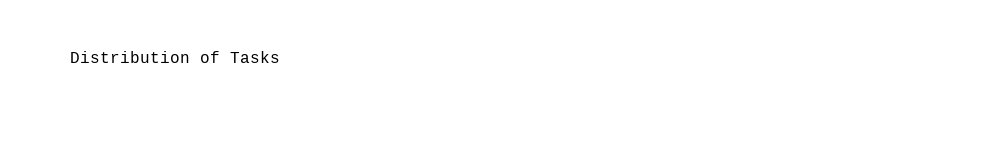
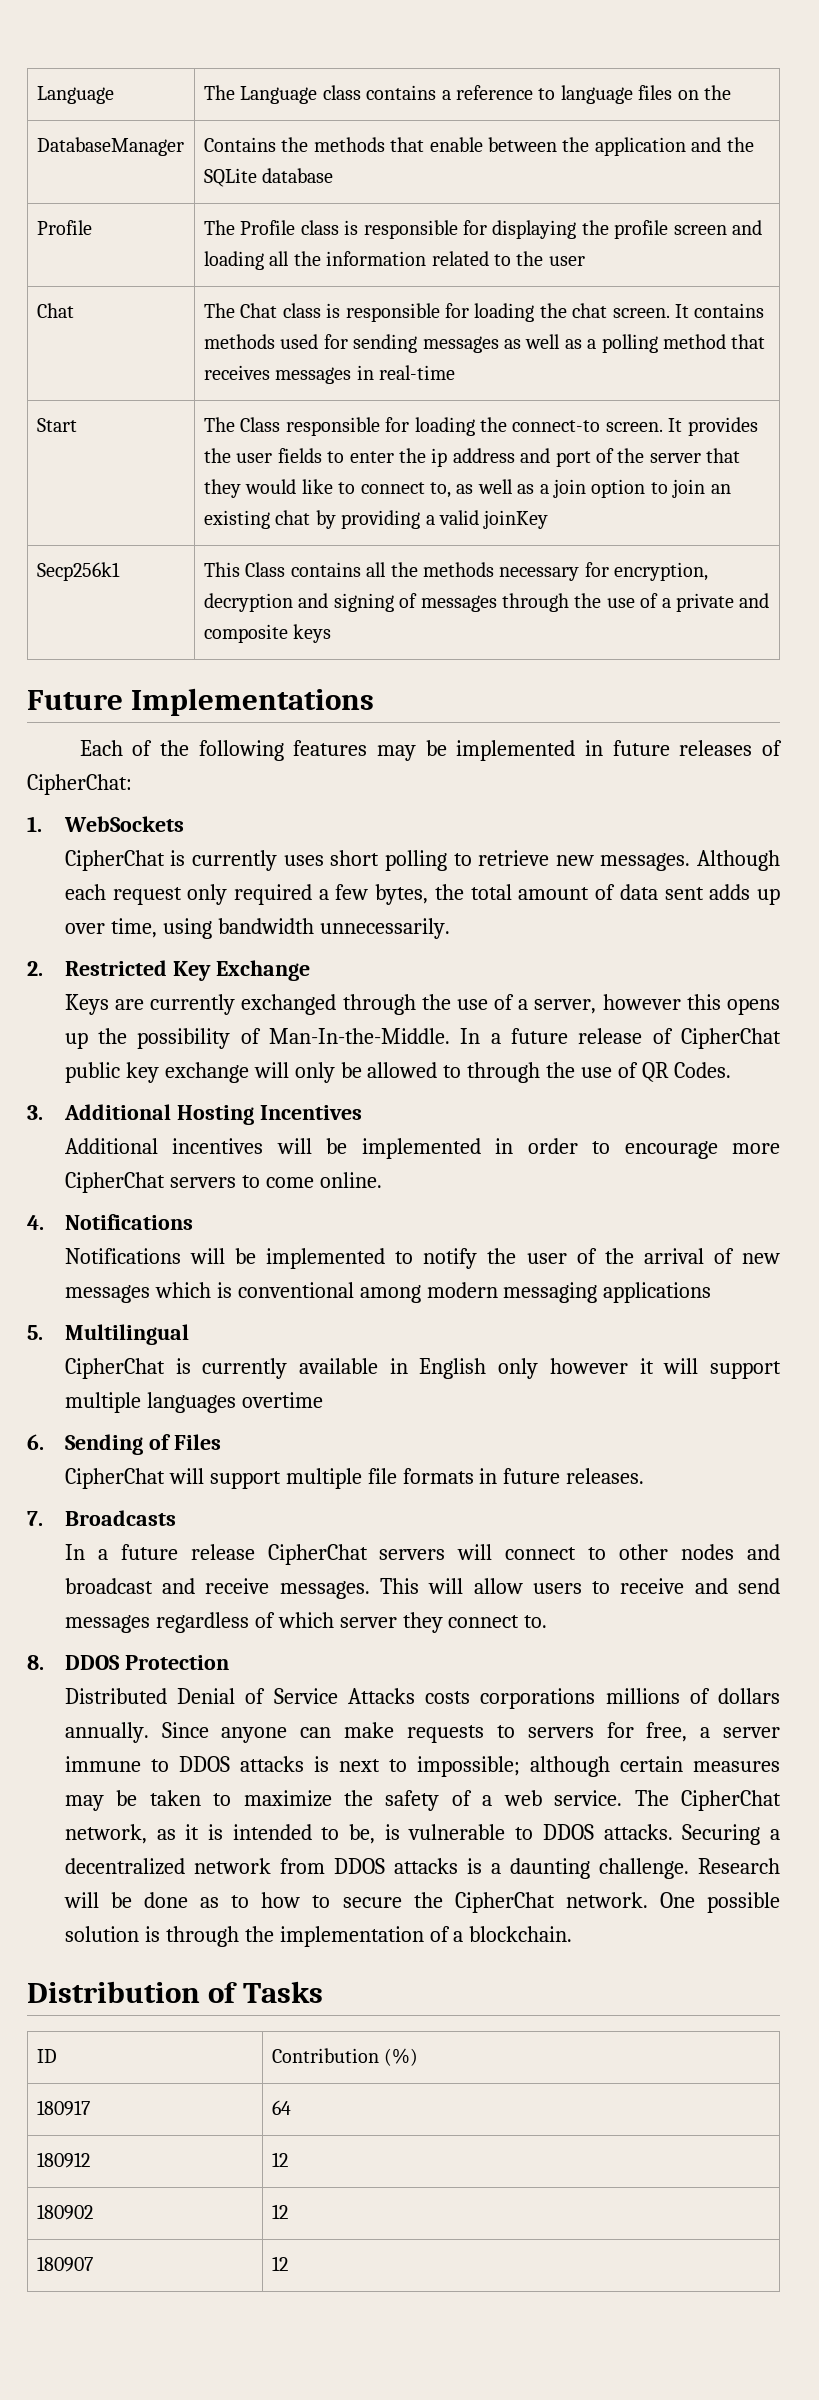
[70,51,280,63] Distribution of Tasks -> [36,86,114,104] [203,85,731,104] [36,137,184,156] [203,137,754,156] [203,168,334,187] [36,220,92,235] [203,220,762,239] [203,251,585,270] [36,303,74,318] [203,303,765,322] [203,334,766,353] [203,365,456,384] [36,418,77,432] [203,417,758,436] [203,448,741,467] [203,479,731,498] [203,510,549,529] [36,562,120,581] [203,562,709,581] [203,593,770,612] [203,624,332,643] [27,688,375,716] [79,740,783,761] [27,774,132,795] [27,816,184,832] [64,850,781,871] [64,884,781,905] [64,918,450,939] [27,960,310,981] [64,994,780,1015] [64,1028,781,1049] [64,1062,732,1083] [27,1104,362,1125] [64,1138,781,1159] [64,1172,382,1193] [27,1214,193,1230] [64,1248,780,1269] [64,1282,712,1303] [27,1324,189,1345] [64,1358,782,1379] [64,1392,323,1413] [27,1434,221,1455] [64,1468,645,1489] [27,1510,176,1526] [64,1544,780,1565] [64,1578,780,1599] [64,1612,548,1633] [27,1655,229,1670] [64,1688,780,1709] [64,1722,780,1743] [64,1756,780,1777] [64,1790,781,1811] [64,1824,781,1845] [64,1858,781,1879] [63,1892,780,1913] [64,1926,573,1947] [27,1981,323,2003] [36,2049,57,2063] [271,2048,419,2066] [36,2100,90,2116] [271,2100,291,2115] [36,2152,90,2168] [271,2152,288,2167] [36,2204,93,2220] [271,2204,288,2219] [36,2256,93,2272] [271,2256,288,2271] Language | The Language class contains a reference to language files on the // DatabaseManager | Contains the methods that enable between the application and the SQLite database // Profile | The Profile class is responsible for displaying the profile screen and loading all the information related to the user // Chat | The Chat class is responsible for loading the chat screen. It contains methods used for sending messages as well as a polling method that receives messages in real-time // Start | The Class responsible for loading the connect-to screen. It provides the user fields to enter the ip address and port of the server that they would like to connect to, as well as a join option to join an existing chat by providing a valid joinKey // Secp256k1 | This Class contains all the methods necessary for encryption, decryption and signing of messages through the use of a private and composite keys // Future Implementations // Each of the following features may be implemented in future releases of CipherChat: // 1. WebSockets // CipherChat is currently uses short polling to retrieve new messages. Although each request only required a few bytes, the total amount of data sent adds up over time, using bandwidth unnecessarily. // 2. Restricted Key Exchange // Keys are currently exchanged through the use of a server, however this opens up the possibility of Man-In-the-Middle. In a future release of CipherChat public key exchange will only be allowed to through the use of QR Codes. // 3. Additional Hosting Incentives // Additional incentives will be implemented in order to encourage more CipherChat servers to come online. // 4. Notifications // Notifications will be implemented to notify the user of the arrival of new messages which is conventional among modern messaging applications // 5. Multilingual // CipherChat is currently available in English only however it will support multiple languages overtime // 6. Sending of Files // CipherChat will support multiple file formats in future releases. // 7. Broadcasts // In a future release CipherChat servers will connect to other nodes and broadcast and receive messages. This will allow users to receive and send messages regardless of which server they connect to. // 8. DDOS Protection // Distributed Denial of Service Attacks costs corporations millions of dollars annually. Since anyone can make requests to servers for free, a server immune to DDOS attacks is next to impossible; although certain measures may be taken to maximize the safety of a web service. The CipherChat network, as it is intended to be, is vulnerable to DDOS attacks. Securing a decentralized network from DDOS attacks is a daunting challenge. Research will be done as to how to secure the CipherChat network. One possible solution is through the implementation of a blockchain. // Distribution of Tasks // ID | Contribution (%) // 180917 | 64 // 180912 | 12 // 180902 | 12 // 180907 | 12

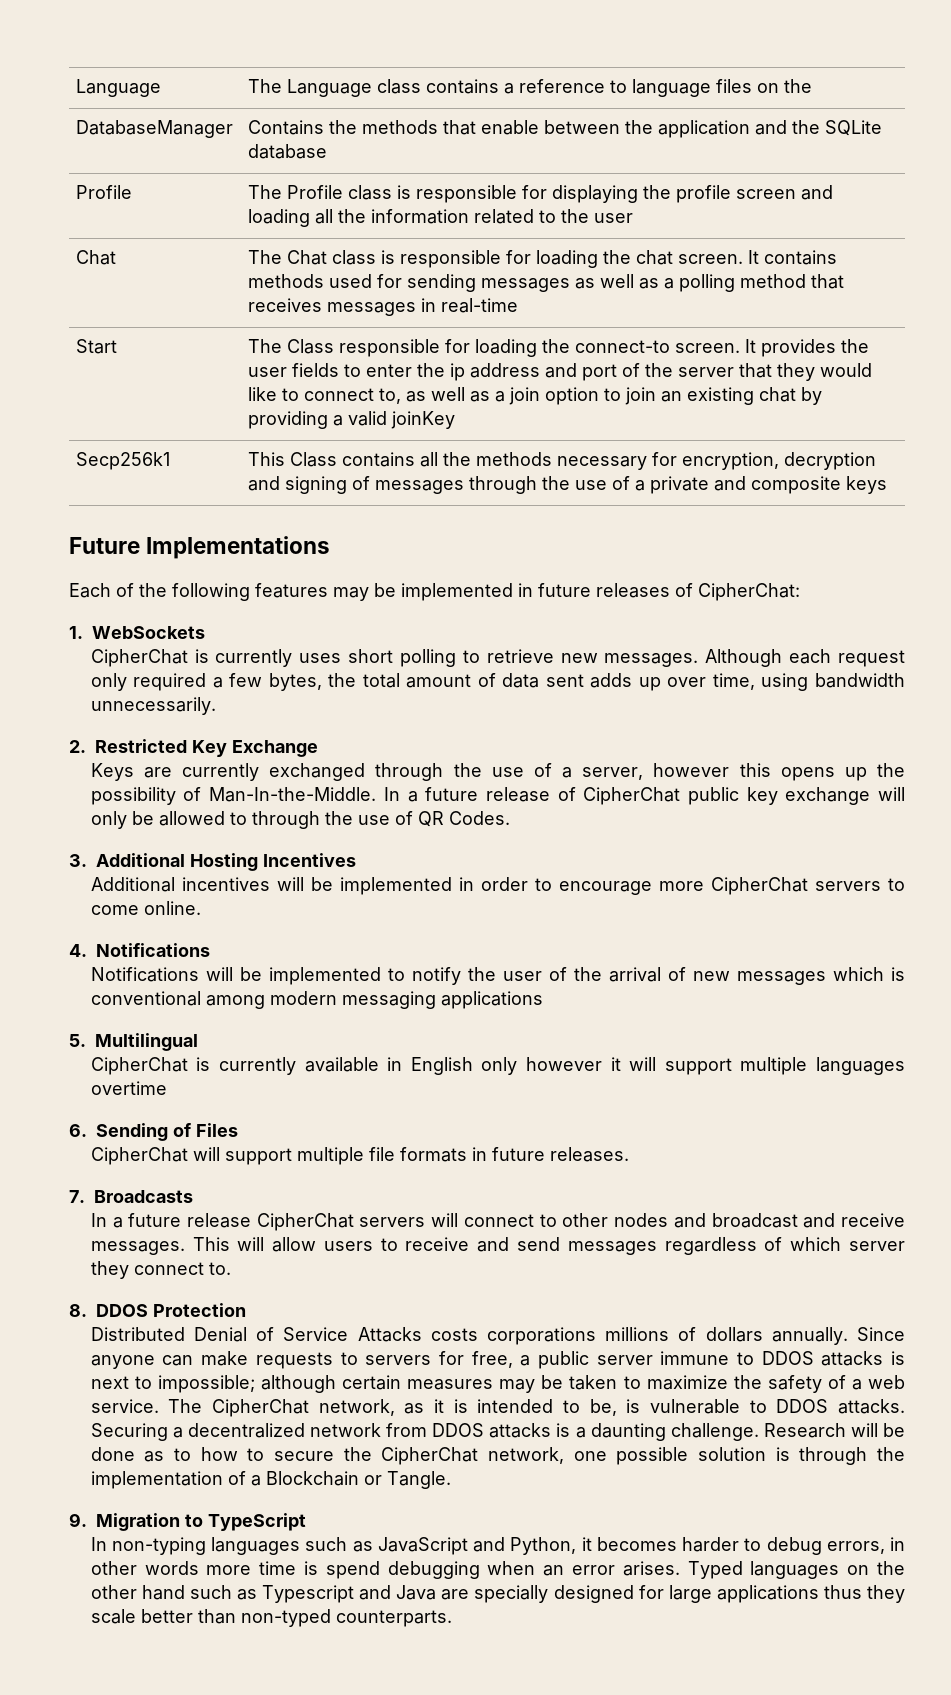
(711, 1732) none -> [537,1351,589,1369] public
[565,1892,695,1908] network. One -> [488,1447,607,1464] network, one
[469,1926,573,1942] [27,1981,323,2003] [36,2049,57,2063] [271,2048,419,2066] [36,2100,90,2116] [271,2100,291,2115] [36,2152,90,2168] [271,2152,288,2167] [36,2204,93,2220] [271,2204,288,2219] [36,2256,93,2272] [271,2256,288,2271] blockchain. // Distribution of Tasks // ID | Contribution (%) // 180917 | 64 // 180912 | 12 // 180902 | 12 // 180907 | 12 -> [265,1471,451,1489] [69,1513,306,1531] [90,1537,905,1555] [90,1561,906,1579] [90,1585,905,1603] [90,1609,452,1627] Blockchain or Tangle. // 9. Migration to TypeScript // In non-typing languages such as JavaScript and Python, it becomes harder to debug errors, in other words more time is spend debugging when an error arises. Typed languages on the other hand such as Typescript and Java are specially designed for large applications thus they scale better than non-typed counterparts.

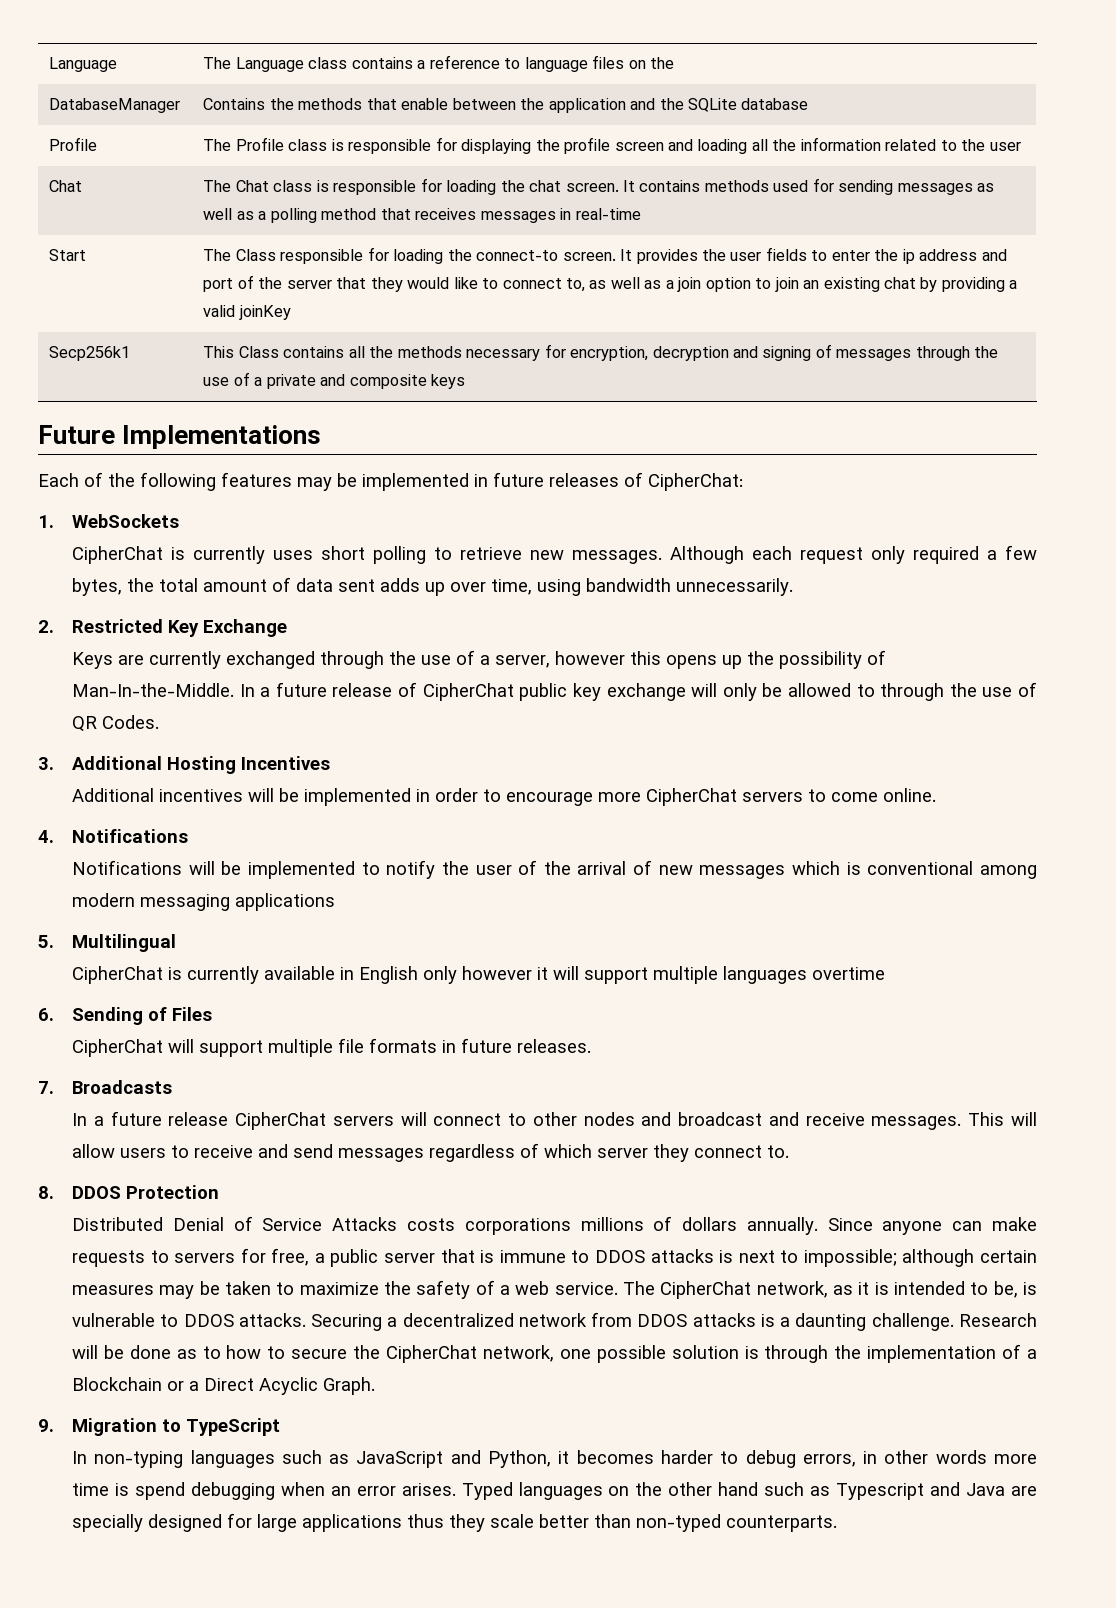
(653, 1360) none -> [440,1249,495,1263] that is
[386,1471,451,1489] Tangle. -> [189,1377,376,1395] a Direct Acyclic Graph.

